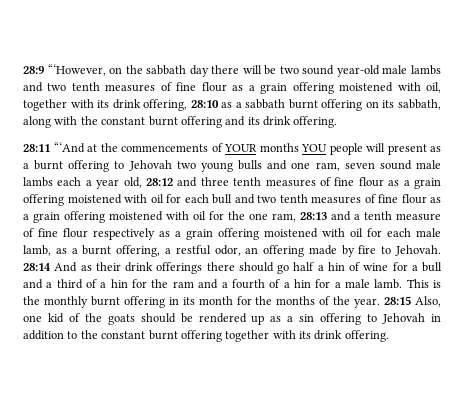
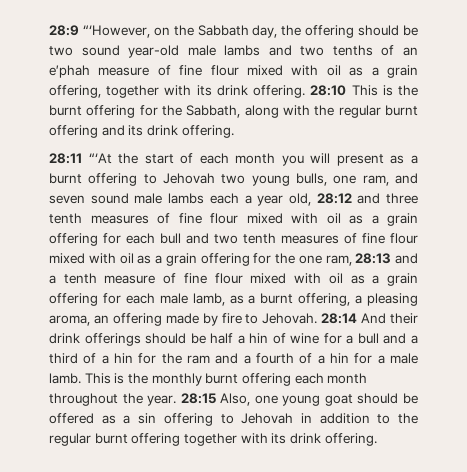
[146,65,262,77] sabbath day there will -> [197,25,400,38] Sabbath day, the offering should
[71,82,441,94] [23,99,442,111] tenth measures of fine flour as a grain offering moistened with oil, together with its drink offering, 28:10 as a sabbath burnt offering on its sabbath, -> [332,45,418,56] [49,65,418,78] [49,85,419,98] [49,105,241,118] tenths of an e′phah measure of fine flour mixed with oil as a grain offering, together with its drink offering. 28:10 This is the burnt offering for the Sabbath,
[101,117,146,125] constant -> [338,105,381,118] regular
[53,142,363,155] “‘And at the commencements of YOUR months YOU people -> [88,153,304,166] “‘At the start of each month you
[238,160,340,171] bulls and one ram, -> [296,173,418,186] bulls, one ram, and
[388,178,441,189] [23,194,164,206] as a grain offering moistened with oil -> [246,213,418,226] [49,233,98,246] mixed with oil as a grain offering
[430,197,441,203] [23,211,206,223] as a grain offering moistened with oil -> [49,253,250,266] mixed with oil as a grain offering
[93,228,363,240] respectively as a grain offering moistened with oil -> [250,273,419,286] [49,293,98,306] mixed with oil as a grain offering
[175,245,241,256] restful odor, -> [367,293,418,306] [49,315,90,326] pleasing aroma,
[80,265,92,271] as -> (387, 318) none
[206,262,289,274] there should go -> [145,333,206,344] should be
[168,296,331,305] in its month for the months of -> [294,373,368,384] [49,393,118,406] each month throughout
[47,313,265,325] kid of the goats should be rendered up -> [282,393,418,406] [49,413,94,424] young goat should be offered
[101,331,146,339] constant -> [49,433,91,446] regular

